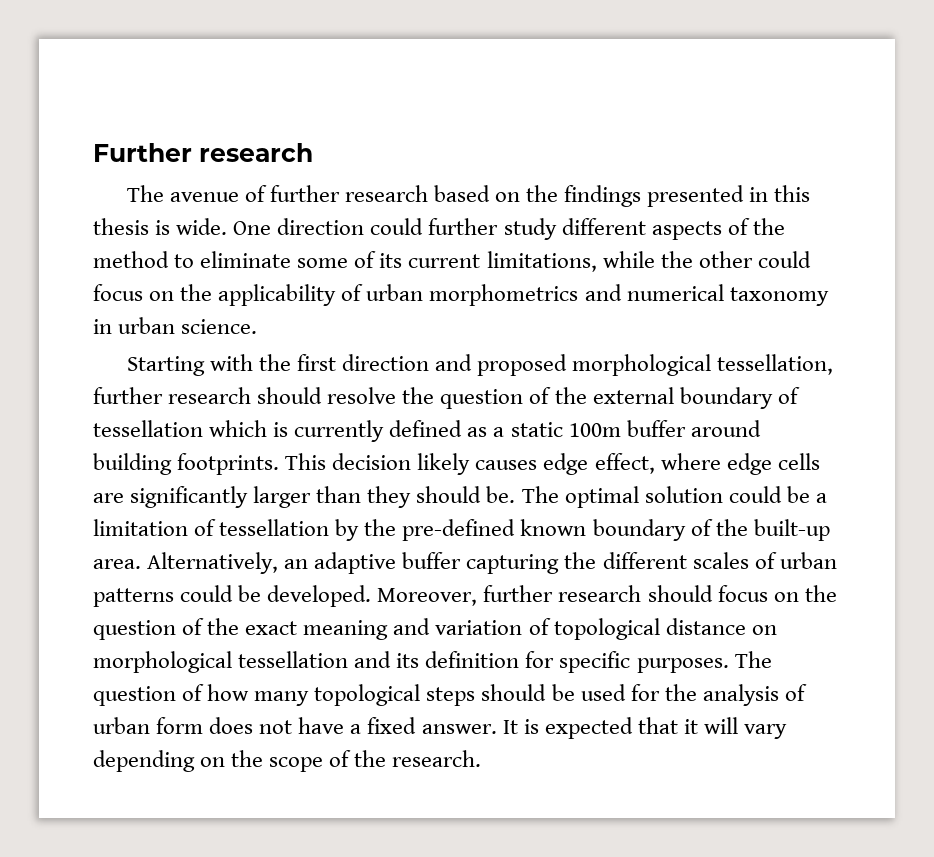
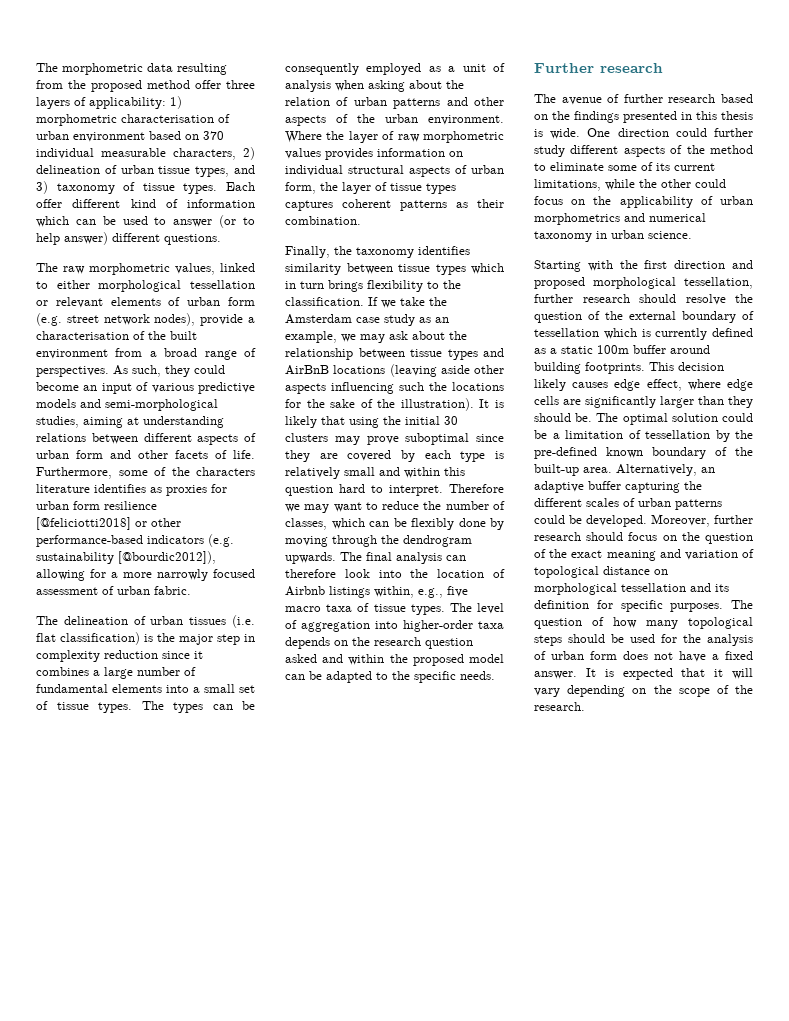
(93, 152) none -> [36,63,227,75] [36,80,255,92] [36,96,182,109] [36,114,230,126] [36,131,224,142] [36,147,255,160] [36,165,255,177] [36,181,255,194] [36,199,255,208] [36,215,256,228] [36,232,221,245] [36,263,255,275] [36,280,255,292] [36,297,256,308] [36,313,255,326] [36,331,197,340] [36,348,256,360] [36,365,225,377] [36,382,256,394] [36,399,218,411] [36,416,224,428] [36,433,256,445] [36,450,255,459] [36,467,255,479] [36,484,227,496] [36,501,157,510] [36,517,181,530] [36,534,234,547] [36,551,216,564] [36,569,255,581] [36,586,191,595] [36,615,255,628] [36,632,255,645] [36,650,203,662] [36,667,196,679] [36,684,255,693] [36,701,255,713] [285,63,505,75] [285,80,464,92] [285,97,504,109] [285,114,504,126] [285,131,504,143] [285,148,463,160] [285,165,504,177] [285,182,456,194] [285,199,504,211] [285,216,361,225] [285,246,470,258] [285,263,504,275] [285,280,461,292] [285,297,447,308] [285,314,449,326] [285,331,467,343] [285,348,504,360] [285,364,504,377] [285,382,504,394] [285,398,504,411] [285,416,458,428] [285,433,504,445] [285,450,504,462] [285,467,465,479] [285,484,504,496] [285,501,505,513] [285,518,504,530] [285,535,472,547] [285,552,466,564] [285,569,505,578] [285,586,468,598] [285,603,504,615] [285,620,504,632] [285,637,473,649] [285,654,504,666] [285,671,495,683] The morphometric data resulting from the proposed method offer three layers of applicability: 1) morphometric characterisation of urban environment based on 370 individual measurable characters, 2) delineation of urban tissue types, and 3) taxonomy of tissue types. Each offer different kind of information which can be used to answer (or to help answer) different questions. // The raw morphometric values, linked to either morphological tessellation or relevant elements of urban form (e.g. street network nodes), provide a characterisation of the built environment from a broad range of perspectives. As such, they could become an input of various predictive models and semi-morphological studies, aiming at understanding relations between different aspects of urban form and other facets of life. Furthermore, some of the characters literature identifies as proxies for urban form resilience [@feliciotti2018] or other performance-based indicators (e.g. sustainability [@bourdic2012]), allowing for a more narrowly focused assessment of urban fabric. // The delineation of urban tissues (i.e. flat classification) is the major step in complexity reduction since it combines a large number of fundamental elements into a small set of tissue types. The types can be consequently employed as a unit of analysis when asking about the relation of urban patterns and other aspects of the urban environment. Where the layer of raw morphometric values provides information on individual structural aspects of urban form, the layer of tissue types captures coherent patterns as their combination. // Finally, the taxonomy identifies similarity between tissue types which in turn brings flexibility to the classification. If we take the Amsterdam case study as an example, we may ask about the relationship between tissue types and AirBnB locations (leaving aside other aspects influencing such the locations for the sake of the illustration). It is likely that using the initial 30 clusters may prove suboptimal since they are covered by each type is relatively small and within this question hard to interpret. Therefore we may want to reduce the number of classes, which can be flexibly done by moving through the dendrogram upwards. The final analysis can therefore look into the location of Airbnb listings within, e.g., five macro taxa of tissue types. The level of aggregation into higher-order taxa depends on the research question asked and within the proposed model can be adapted to the specific needs. //

